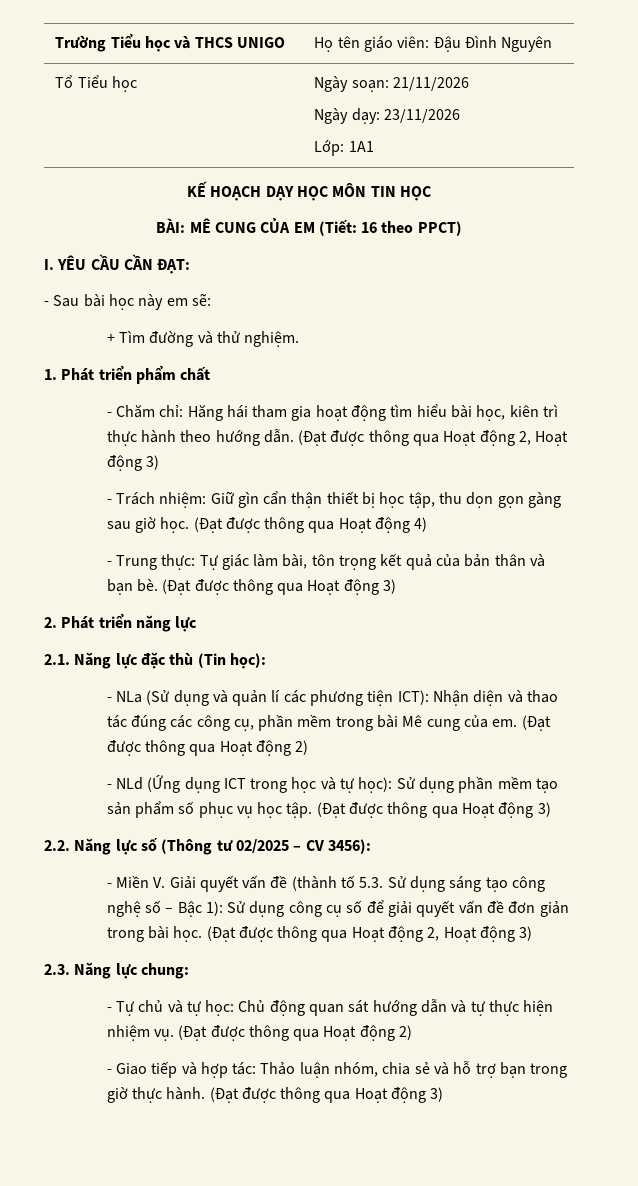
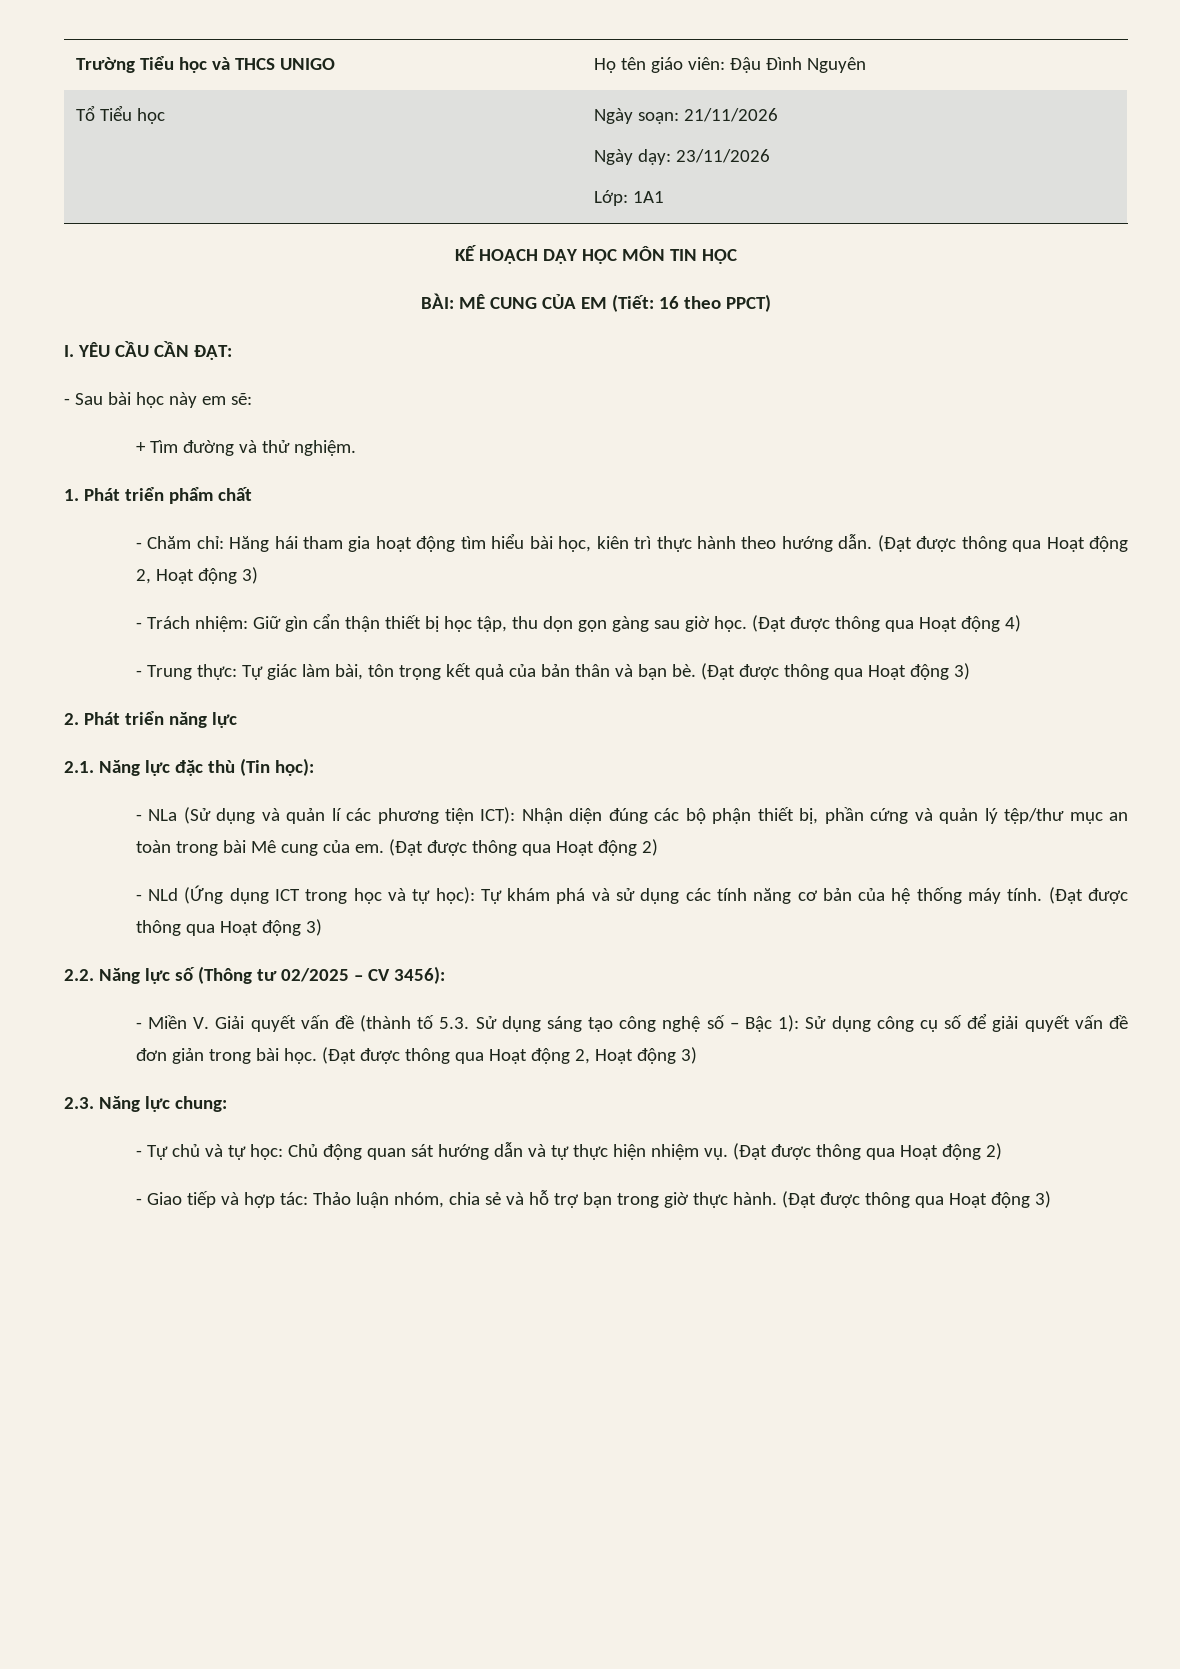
[507,690,559,703] [106,714,332,731] và thao tác đúng các công cụ, phần mềm -> [608,807,1128,824] [135,840,171,853] đúng các bộ phận thiết bị, phần cứng và quản lý tệp/thư mục an toàn
[396,776,559,793] [106,801,313,818] Sử dụng phần mềm tạo sản phẩm số phục vụ học tập. -> [480,887,1043,904] Tự khám phá và sử dụng các tính năng cơ bản của hệ thống máy tính.

